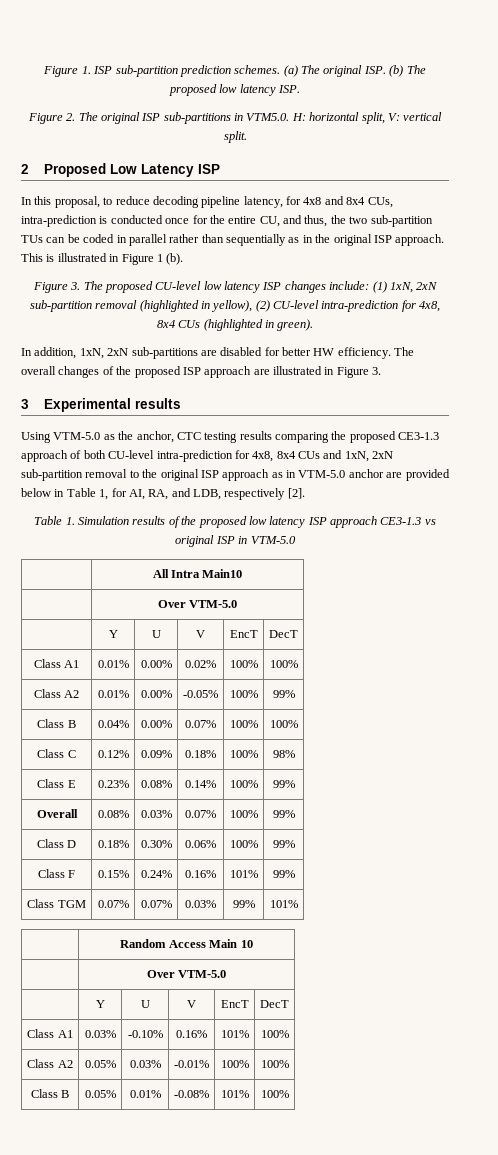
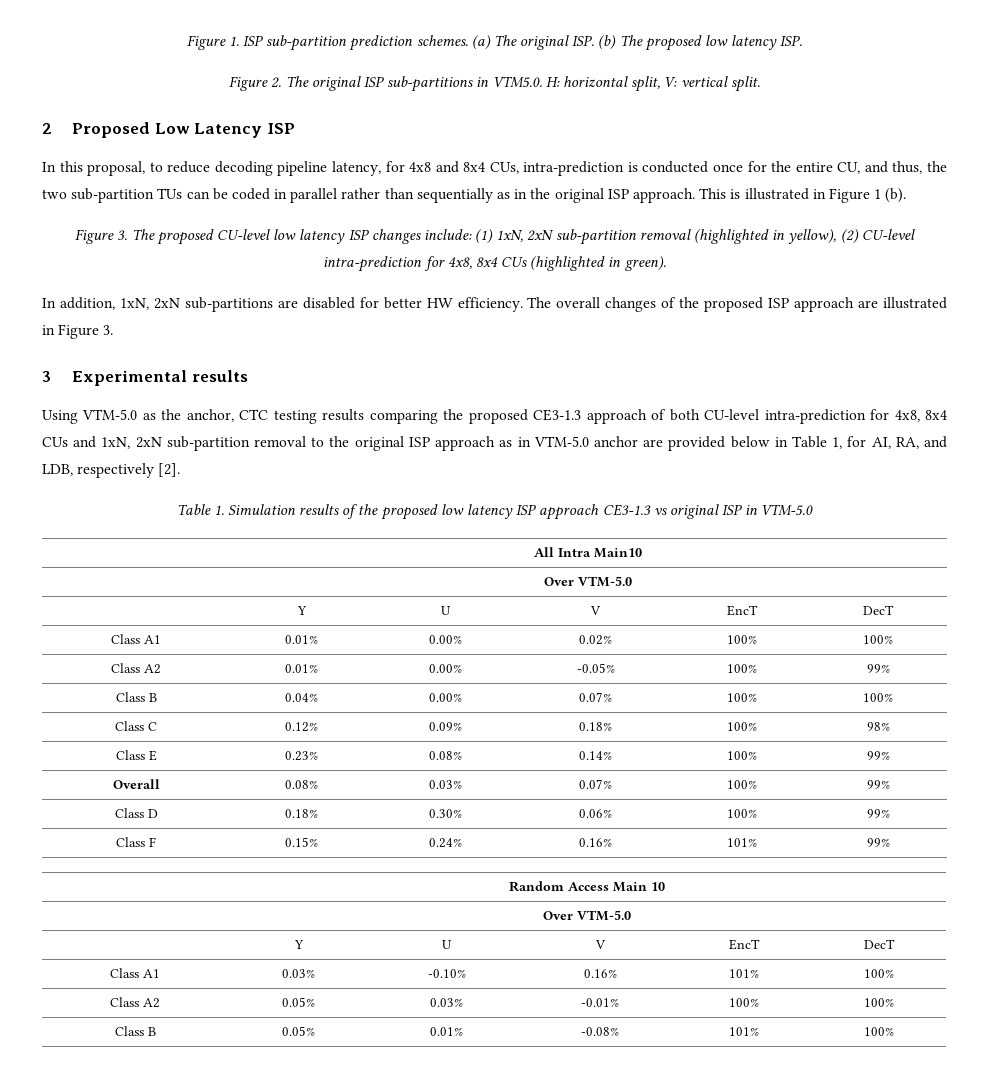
[27,899,86,908] [97,900,129,908] [140,900,172,908] [185,900,216,908] [232,900,255,908] [269,900,298,908] // Class TGM | 0.07% | 0.07% | 0.03% | 99% | 101% -> (890, 842) none

